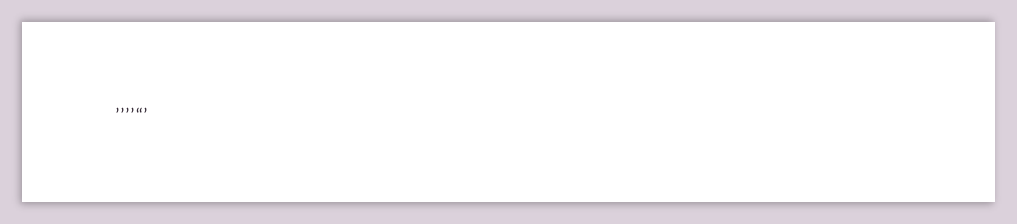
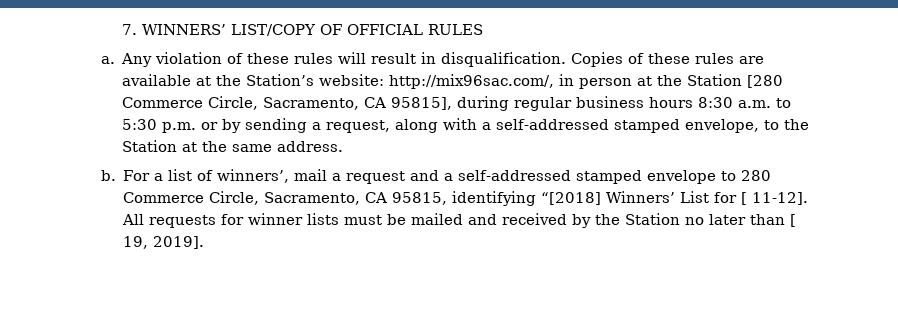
[115,107,149,121] ’’’’“’ -> [122,24,484,36] [100,52,765,67] [122,74,784,89] [122,96,792,111] [122,118,810,133] [122,140,344,152] [100,169,771,184] [122,191,808,206] [121,213,796,228] [122,236,204,249] 7. WINNERS’ LIST/COPY OF OFFICIAL RULES // a. Any violation of these rules will result in disqualification. Copies of these rules are available at the Station’s website: http://mix96sac.com/, in person at the Station [280 Commerce Circle, Sacramento, CA 95815], during regular business hours 8:30 a.m. to 5:30 p.m. or by sending a request, along with a self-addressed stamped envelope, to the Station at the same address. // b. For a list of winners’, mail a request and a self-addressed stamped envelope to 280 Commerce Circle, Sacramento, CA 95815, identifying “[2018] Winners’ List for [ 11-12]. All requests for winner lists must be mailed and received by the Station no later than [ 19, 2019].

